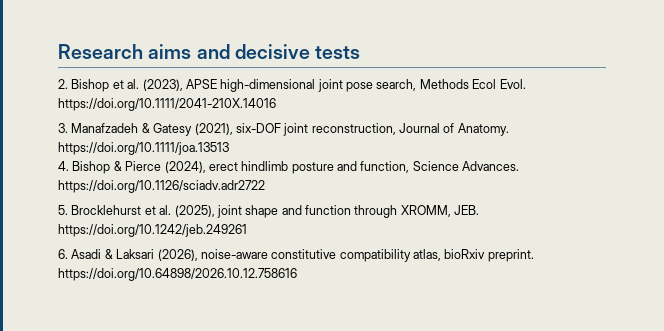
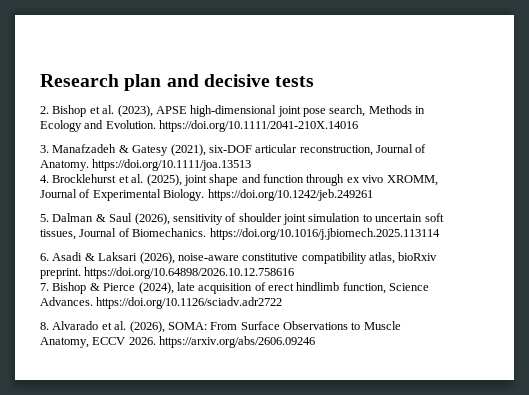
[148,44,192,59] aims -> [124,74,162,91] plan
[472,79,526,89] Ecol Evol. -> [415,106,426,114] [40,120,156,132] in Ecology and Evolution.
[283,123,309,136] joint -> [255,144,298,153] articular
[72,161,520,174] [58,180,265,193] [58,205,68,215] Bishop & Pierce (2024), erect hindlimb posture and function, Science Advances. https://doi.org/10.1126/sciadv.adr2722 // 5. -> (49, 179) none
[400,205,480,217] [58,224,247,237] XROMM, JEB. https://doi.org/10.1242/jeb.249261 -> [346,175,438,186] [40,189,373,201] [40,213,444,225] [40,228,440,240] ex vivo XROMM, Journal of Experimental Biology. https://doi.org/10.1242/jeb.249261 // 5. Dalman & Saul (2026), sensitivity of shoulder joint simulation to uncertain soft tissues, Journal of Biomechanics. https://doi.org/10.1016/j.jbiomech.2025.113114
(297, 274) none -> [40,282,430,294] [40,297,283,309] [40,321,401,333] [40,336,316,348] // 7. Bishop & Pierce (2024), late acquisition of erect hindlimb function, Science Advances. https://doi.org/10.1126/sciadv.adr2722 // 8. Alvarado et al. (2026), SOMA: From Surface Observations to Muscle Anatomy, ECCV 2026. https://arxiv.org/abs/2606.09246

